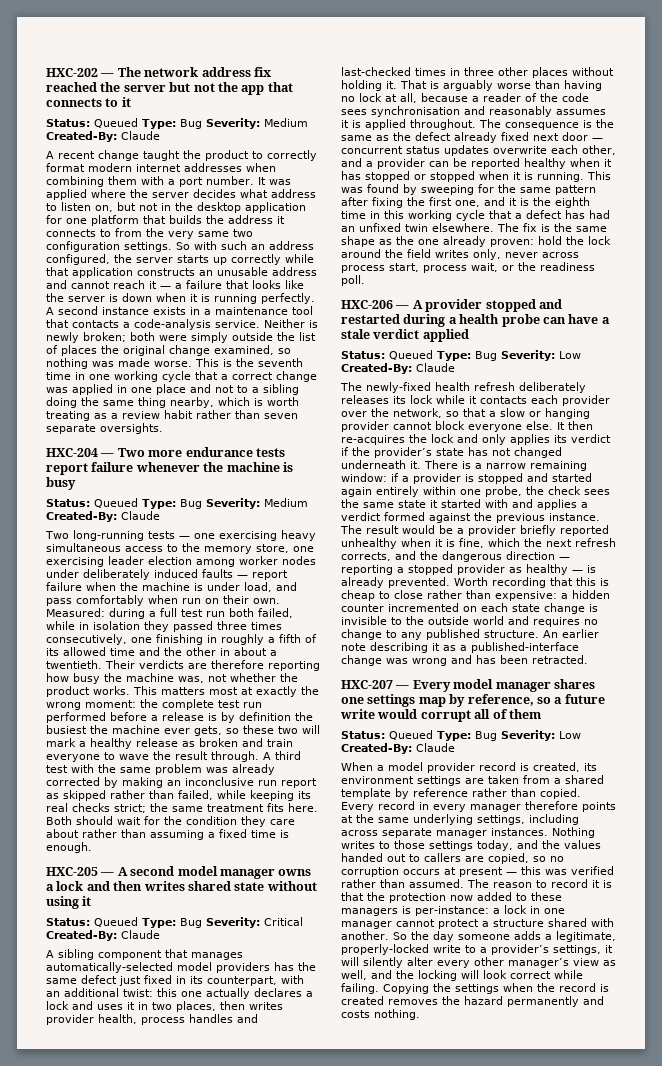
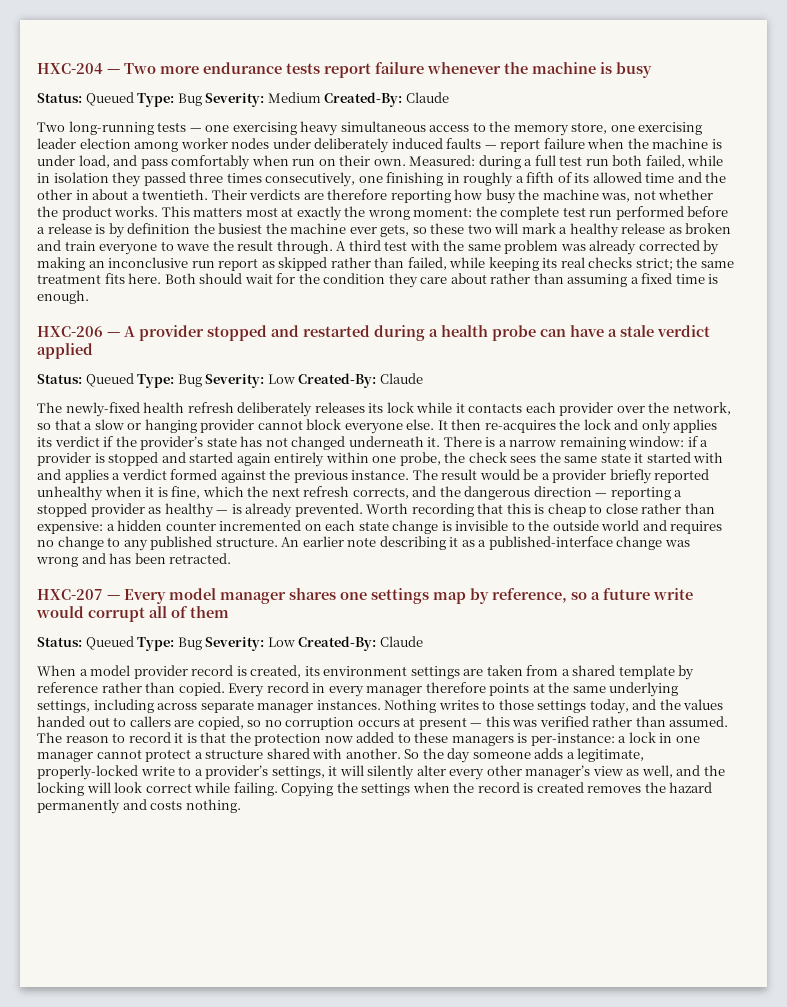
[46,67,271,77] [46,82,293,95] [46,97,131,107] [46,118,308,129] [46,131,160,142] [46,150,317,161] [46,163,276,172] [46,176,291,187] [46,189,316,200] [46,202,306,213] [46,215,285,226] [46,228,253,239] [46,241,314,252] [46,254,314,265] [46,267,317,278] [46,280,304,289] [46,293,315,304] [46,306,313,315] [46,319,318,330] [46,332,316,343] [46,345,291,356] [46,358,303,369] [46,371,317,382] [46,384,299,395] [46,397,299,408] [46,410,298,421] [46,423,163,434] HXC-202 — The network address fix reached the server but not the app that connects to it // Status: Queued Type: Bug Severity: Medium Created-By: Claude // A recent change taught the product to correctly format modern internet addresses when combining them with a port number. It was applied where the server decides what address to listen on, but not in the desktop application for one platform that builds the address it connects to from the very same two configuration settings. So with such an address configured, the server starts up correctly while that application constructs an unusable address and cannot reach it — a failure that looks like the server is down when it is running perfectly. A second instance exists in a maintenance tool that contacts a code-analysis service. Neither is newly broken; both were simply outside the list of places the original change examined, so nothing was made worse. This is the seventh time in one working cycle that a correct change was applied in one place and not to a sibling doing the same thing nearby, which is worth treating as a review habit rather than seven separate oversights. // -> (37, 68) none
[46,866,312,879] [46,881,317,891] [46,896,92,909] [46,917,303,928] [46,930,160,941] [46,949,243,960] [46,962,316,973] [46,975,304,986] [46,988,313,999] [46,1001,283,1012] [46,1014,258,1025] [341,67,614,78] [341,80,602,91] [341,93,589,103] [341,106,606,117] [341,119,614,130] [341,132,603,143] [341,145,616,156] [341,158,612,169] [341,171,611,182] [341,184,596,195] [341,197,590,208] [341,210,610,221] [341,223,607,232] [341,236,611,247] [341,249,579,260] [341,262,595,273] [341,275,365,286] // HXC-205 — A second model manager owns a lock and then writes shared state without using it // Status: Queued Type: Bug Severity: Critical Created-By: Claude // A sibling component that manages automatically-selected model providers has the same defect just fixed in its counterpart, with an additional twist: this one actually declares a lock and uses it in two places, then writes provider health, process handles and last-checked times in three other places without holding it. That is arguably worse than having no lock at all, because a reader of the code sees synchronisation and reasonably assumes it is applied throughout. The consequence is the same as the defect already fixed next door — concurrent status updates overwrite each other, and a provider can be reported healthy when it has stopped or stopped when it is running. This was found by sweeping for the same pattern after fixing the first one, and it is the eighth time in this working cycle that a defect has had an unfixed twin elsewhere. The fix is the same shape as the one already proven: hold the lock around the field writes only, never across process start, process wait, or the readiness poll. -> (89, 297) none

